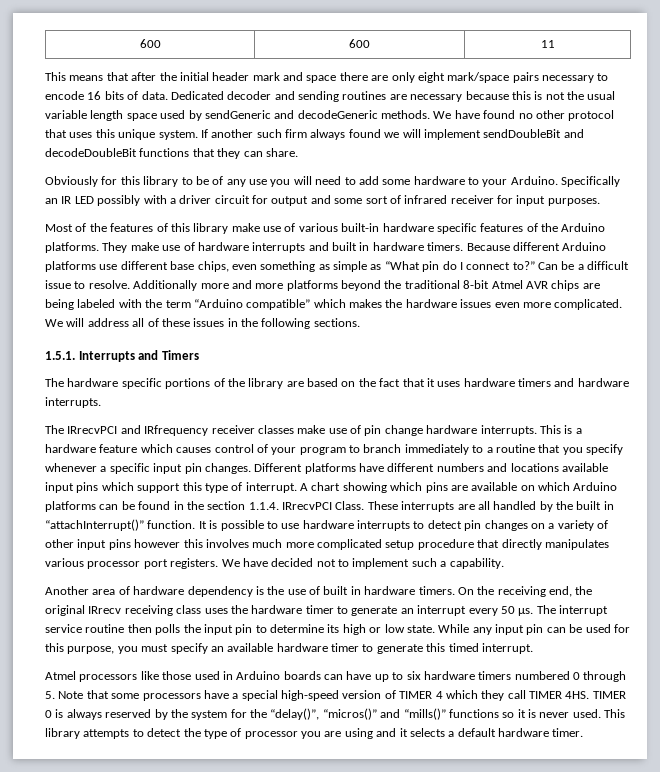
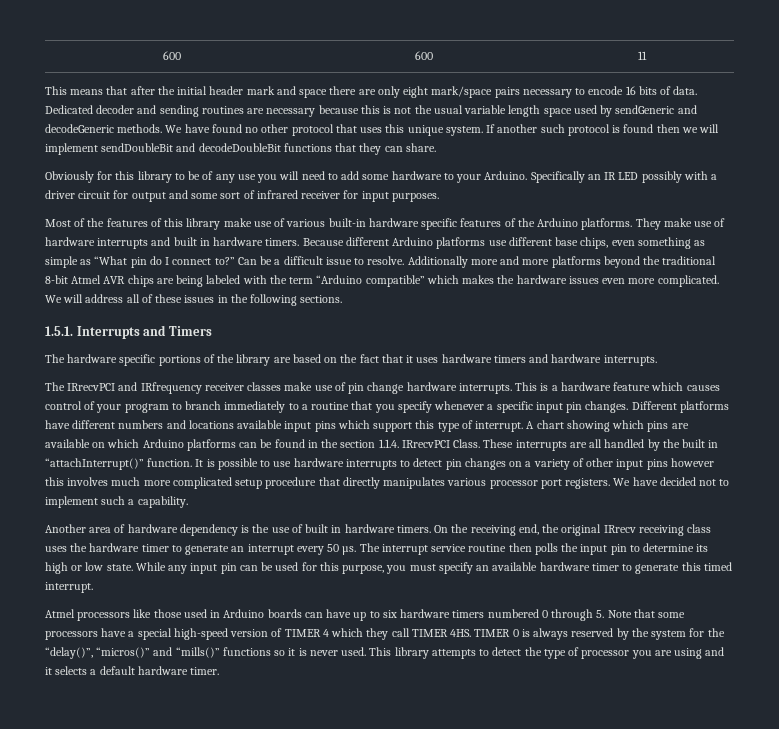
[285,129,381,140] firm always found -> [567,124,680,136] protocol is found then

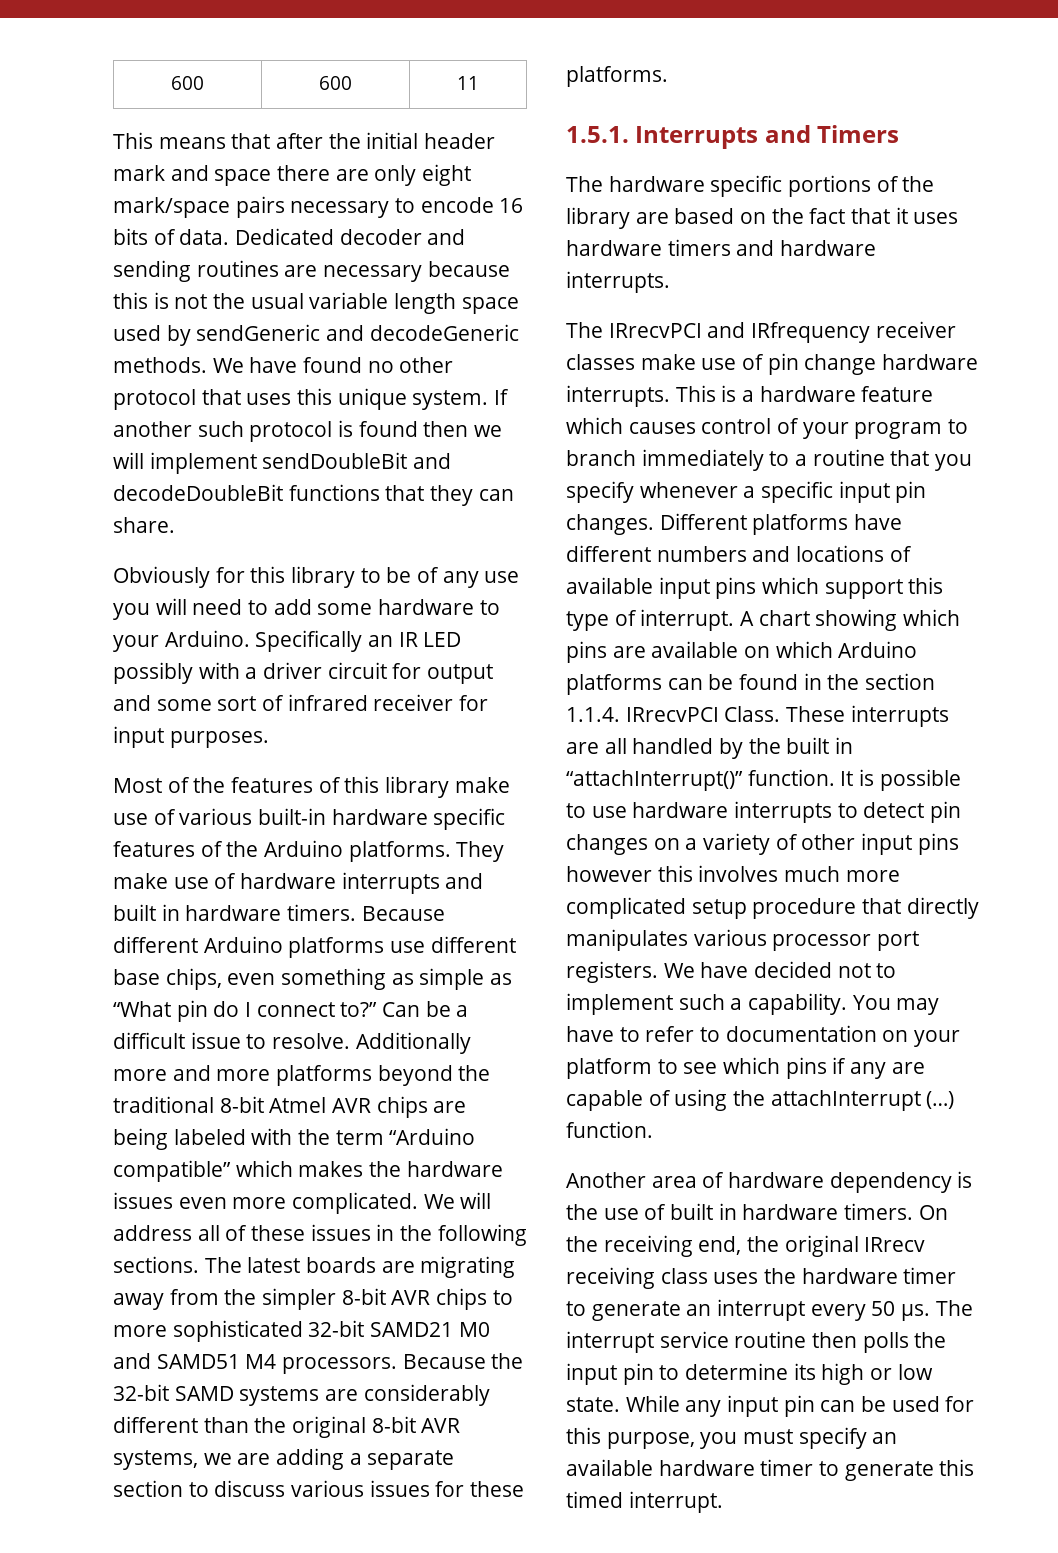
(343, 299) none -> [204,1256,516,1278] [113,1288,513,1310] [113,1320,490,1342] [113,1353,524,1374] [113,1384,490,1406] [113,1416,461,1438] [113,1448,455,1470] [113,1480,525,1497] [566,66,668,87] The latest boards are migrating away from the simpler 8-bit AVR chips to more sophisticated 32-bit SAMD21 M0 and SAMD51 M4 processors. Because the 32-bit SAMD systems are considerably different than the original 8-bit AVR systems, we are adding a separate section to discuss various issues for these platforms.
(234, 424) none -> [889,546,912,562] of
(188, 502) none -> [852,995,940,1015] [566,1025,961,1047] [566,1057,925,1079] [566,1089,955,1111] [566,1121,653,1138] You may have to refer to documentation on your platform to see which pins if any are capable of using the attachInterrupt (…) function.
[45,609,686,621] [45,628,725,640] [45,647,725,659] [45,666,220,675] // Atmel processors like those used in Arduino boards can have up to six hardware timers numbered 0 through 5. Note that some processors have a special high-speed version of TIMER 4 which they call TIMER 4HS. TIMER 0 is always reserved by the system for the “delay()”, “micros()” and “mills()” functions so it is never used. This library attempts to detect the type of processor you are using and it selects a default hardware timer. -> (723, 1502) none

